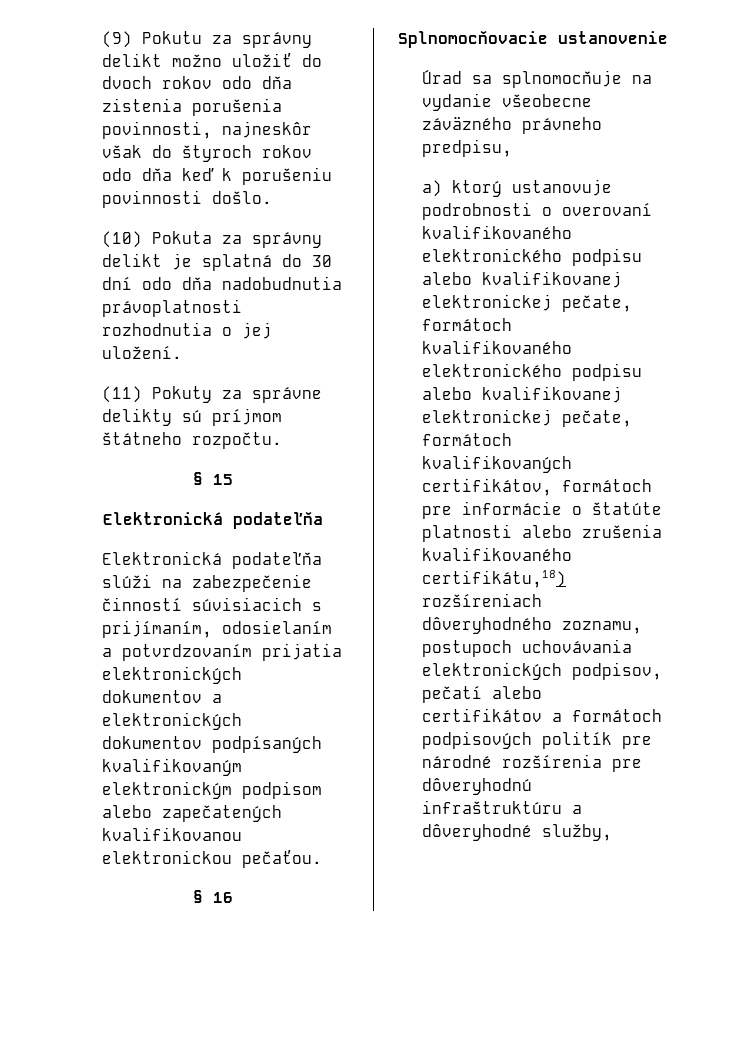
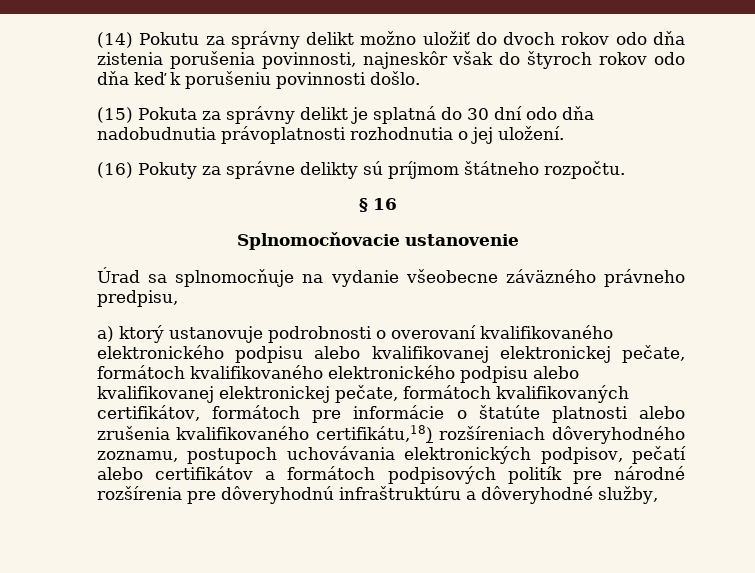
[101,31,132,48] (9) -> [96,32,133,48] (14)
[101,231,142,248] (10) -> [96,107,133,123] (15)
[101,386,142,403] (11) -> [96,162,133,178] (16)
[193,472,233,485] [103,512,323,529] [101,551,322,569] [101,574,312,592] [101,597,322,611] [101,620,332,638] [101,643,342,661] [101,666,242,684] [101,690,222,703] [101,712,242,730] [101,736,322,753] [101,758,242,776] [101,781,322,799] [101,805,282,822] [101,827,242,841] [101,849,322,868] // § 15 // Elektronická podateľňa // Elektronická podateľňa slúži na zabezpečenie činností súvisiacich s prijímaním, odosielaním a potvrdzovaním prijatia elektronických dokumentov a elektronických dokumentov podpísaných kvalifikovaným elektronickým podpisom alebo zapečatených kvalifikovanou elektronickou pečaťou. -> (625, 170) none

